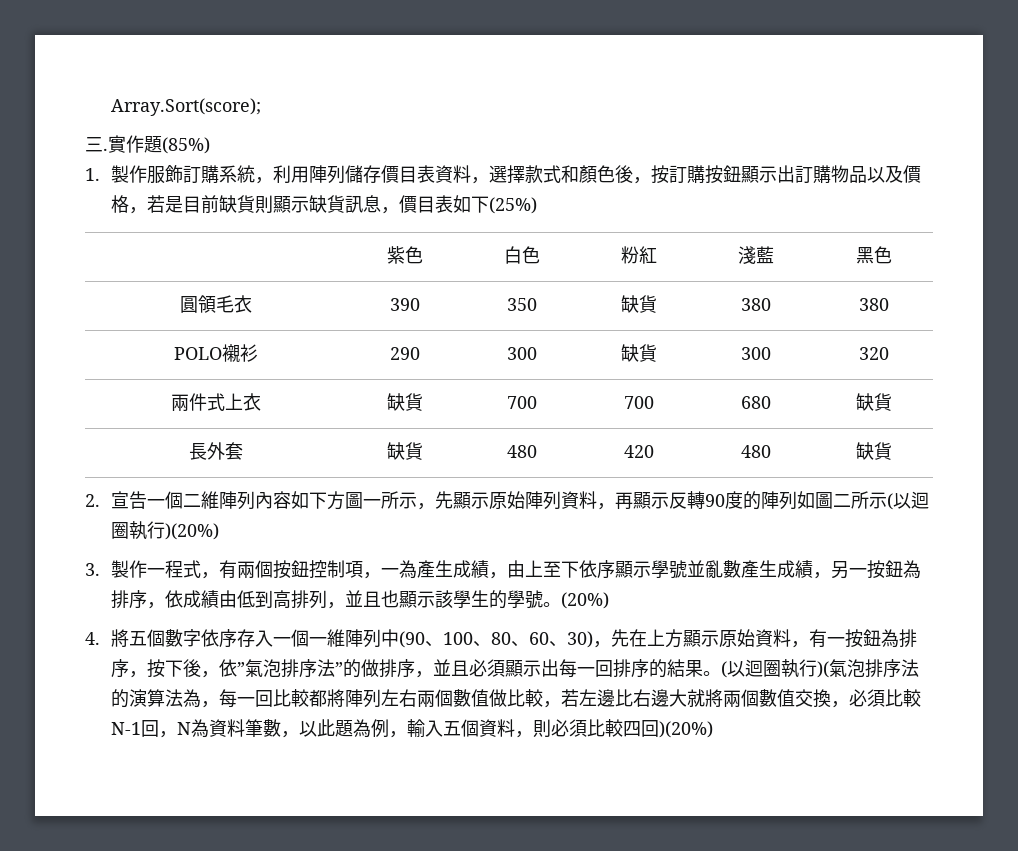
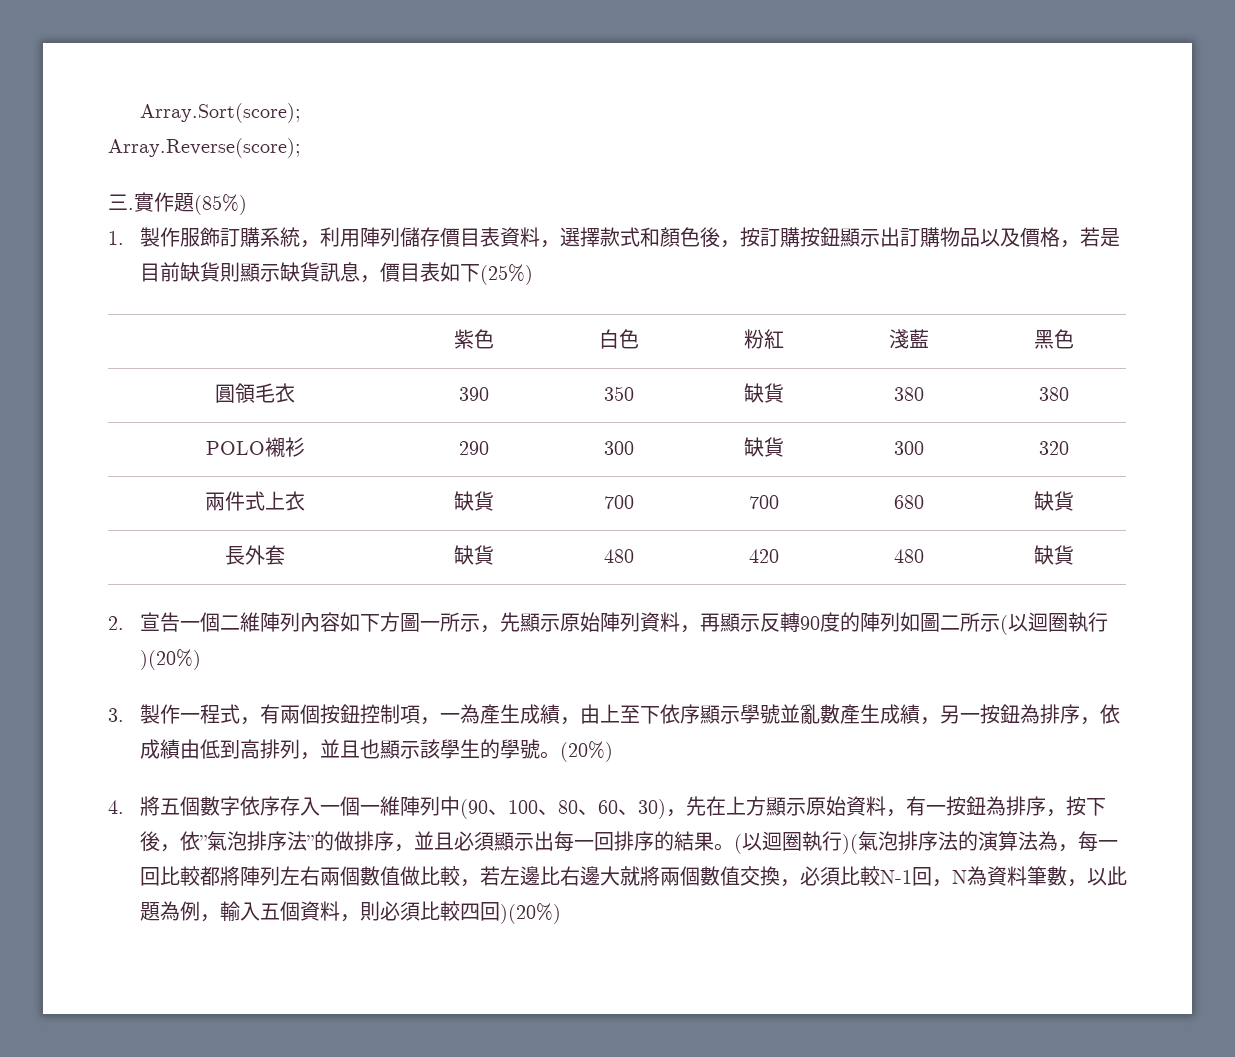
(261, 107) none -> [108,138,301,158] // Array.Reverse(score);

